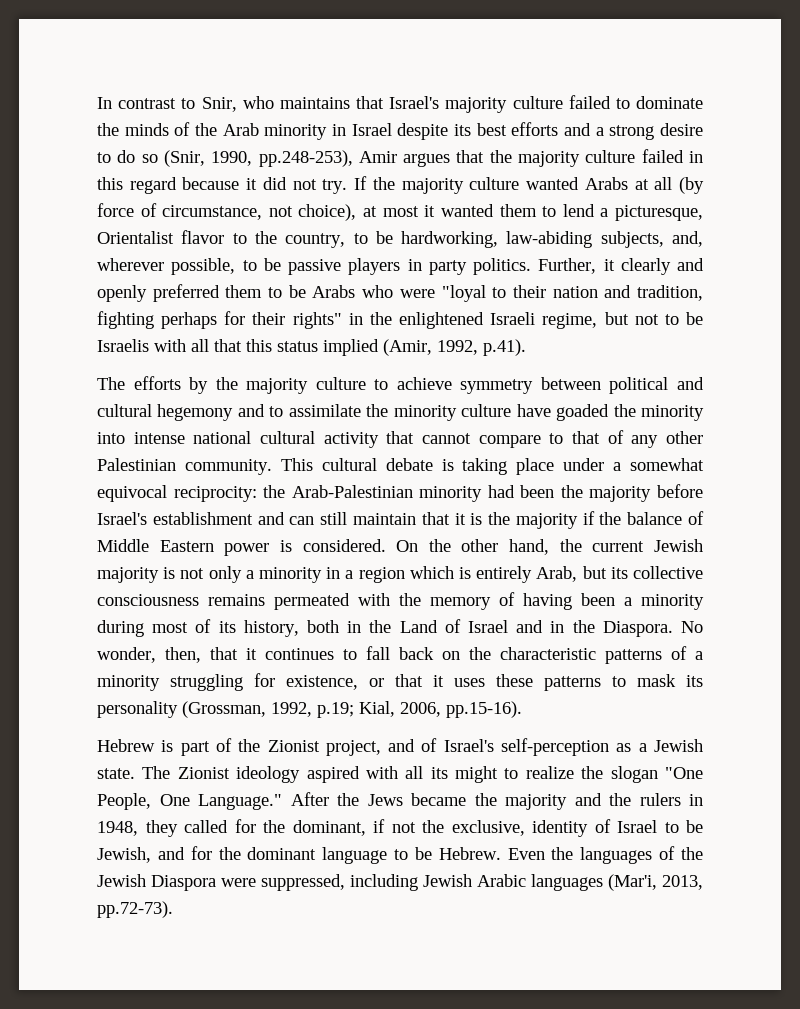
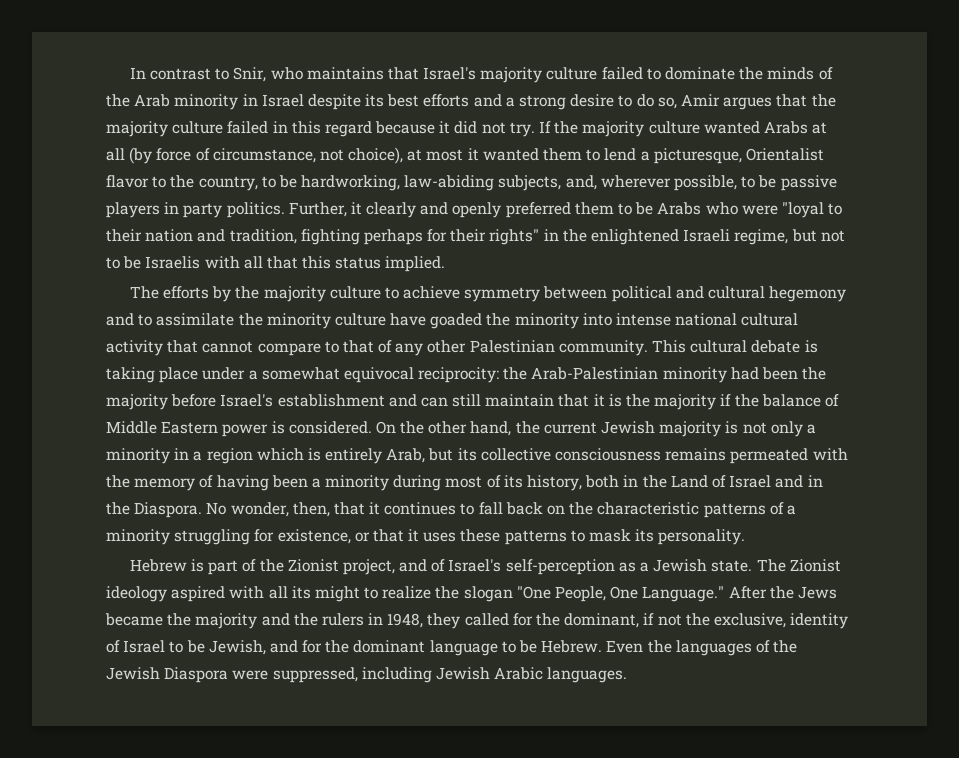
[141,150,353,167] so (Snir, 1990, pp.248-253), -> [657,97,677,109] so,
[323,339,526,356] implied (Amir, 1992, p.41). -> [385,256,446,272] implied.
[97,701,522,718] personality (Grossman, 1992, p.19; Kial, 2006, pp.15-16). -> [658,529,746,545] personality.
[531,874,703,891] [97,901,173,918] languages (Mar'i, 2013, pp.72-73). -> [547,667,628,683] languages.

